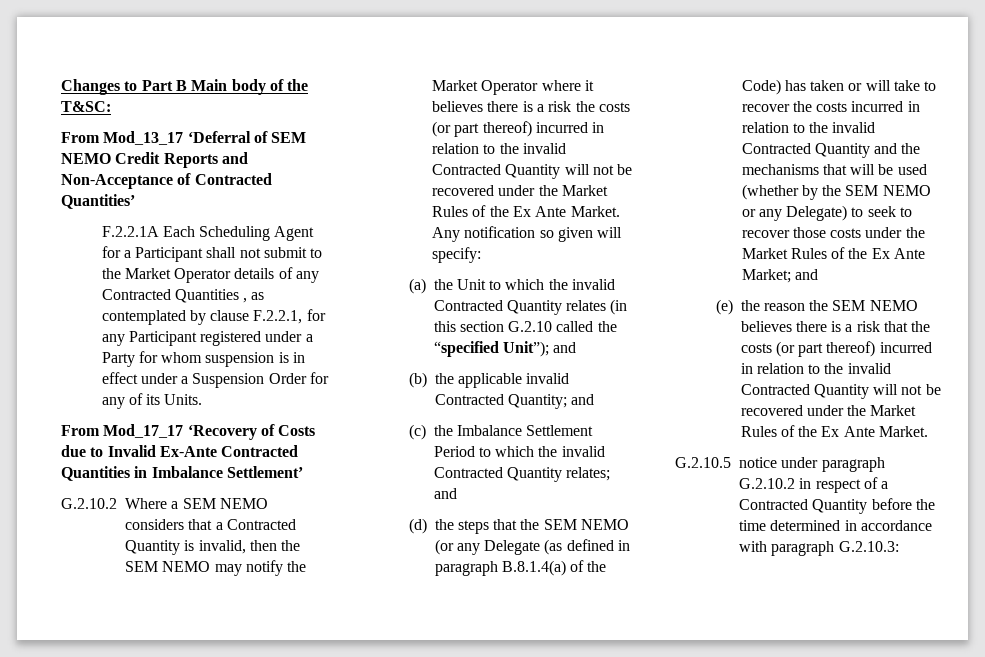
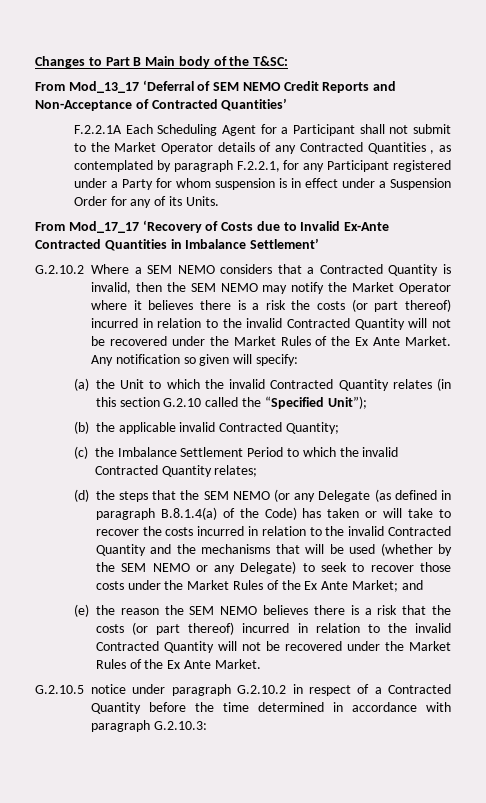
[210,310,250,321] clause -> [173,160,233,172] paragraph
[433,341,499,357] “specified -> [264,396,324,409] “Specified
[553,342,577,353] and -> (367, 402) none
[571,394,595,405] and -> (339, 428) none
[433,488,457,499] and -> (258, 471) none

